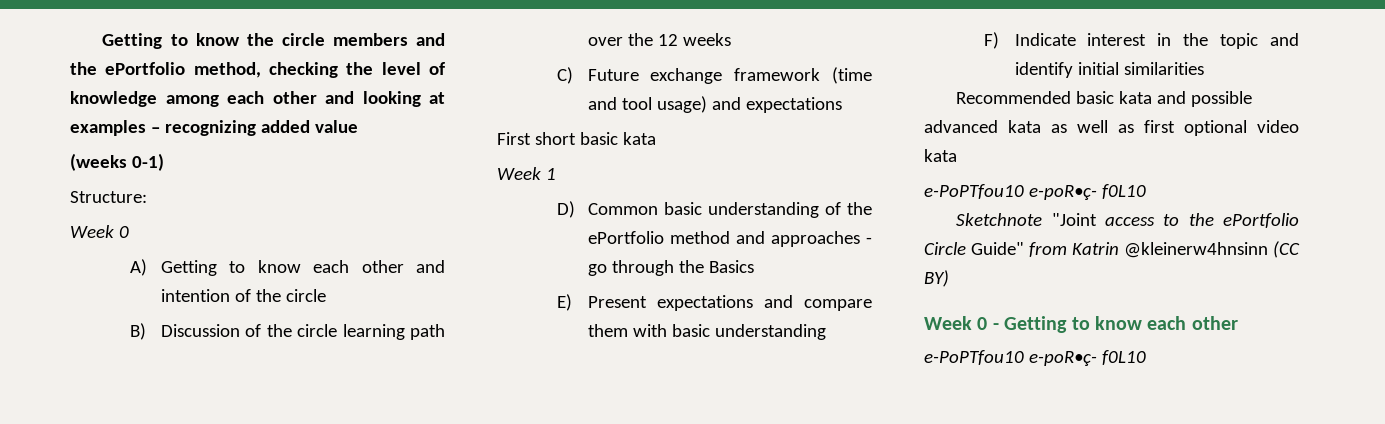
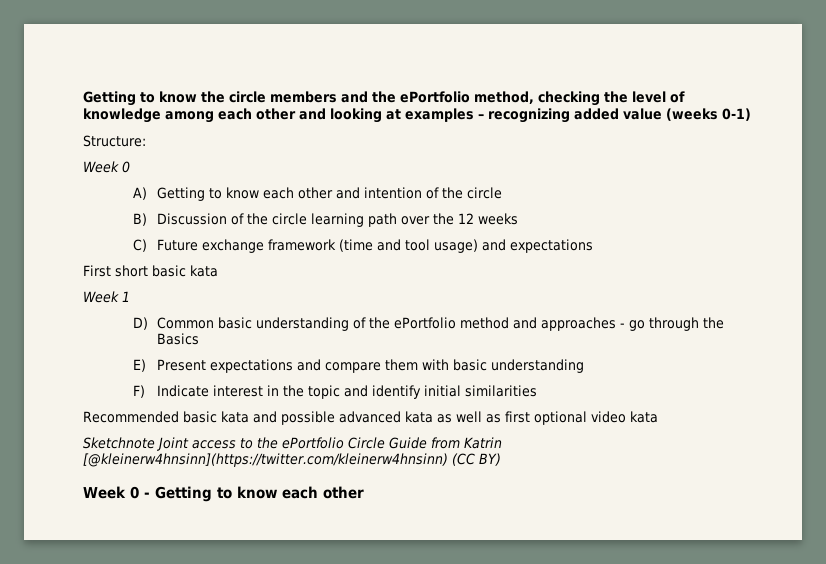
(358, 126) // -> (662, 114) none
[924,184,1146,200] // e-PoPTfou10 e-poR•ç- f0L10 -> (658, 417) none
[1051,213,1097,226] "Joint -> [156,437,189,451] Joint
[971,242,1024,255] Guide" -> [389,437,427,449] Guide
[1124,242,1268,258] @kleinerw4hnsinn -> [83,453,448,467] [@kleinerw4hnsinn](https://twitter.com/kleinerw4hnsinn)
[924,350,1146,366] // e-PoPTfou10 e-poR•ç- f0L10 -> (364, 492) none

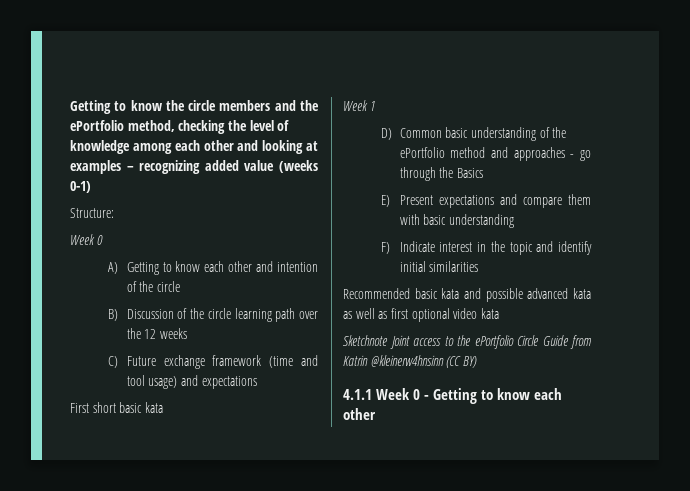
[83,453,448,467] [@kleinerw4hnsinn](https://twitter.com/kleinerw4hnsinn) -> [370,355,444,367] @kleinerw4hnsinn
(501, 459) none -> [343,389,372,400] 4.1.1

